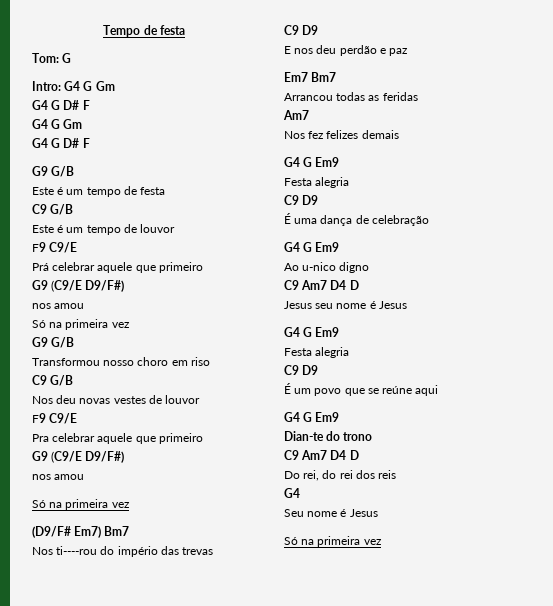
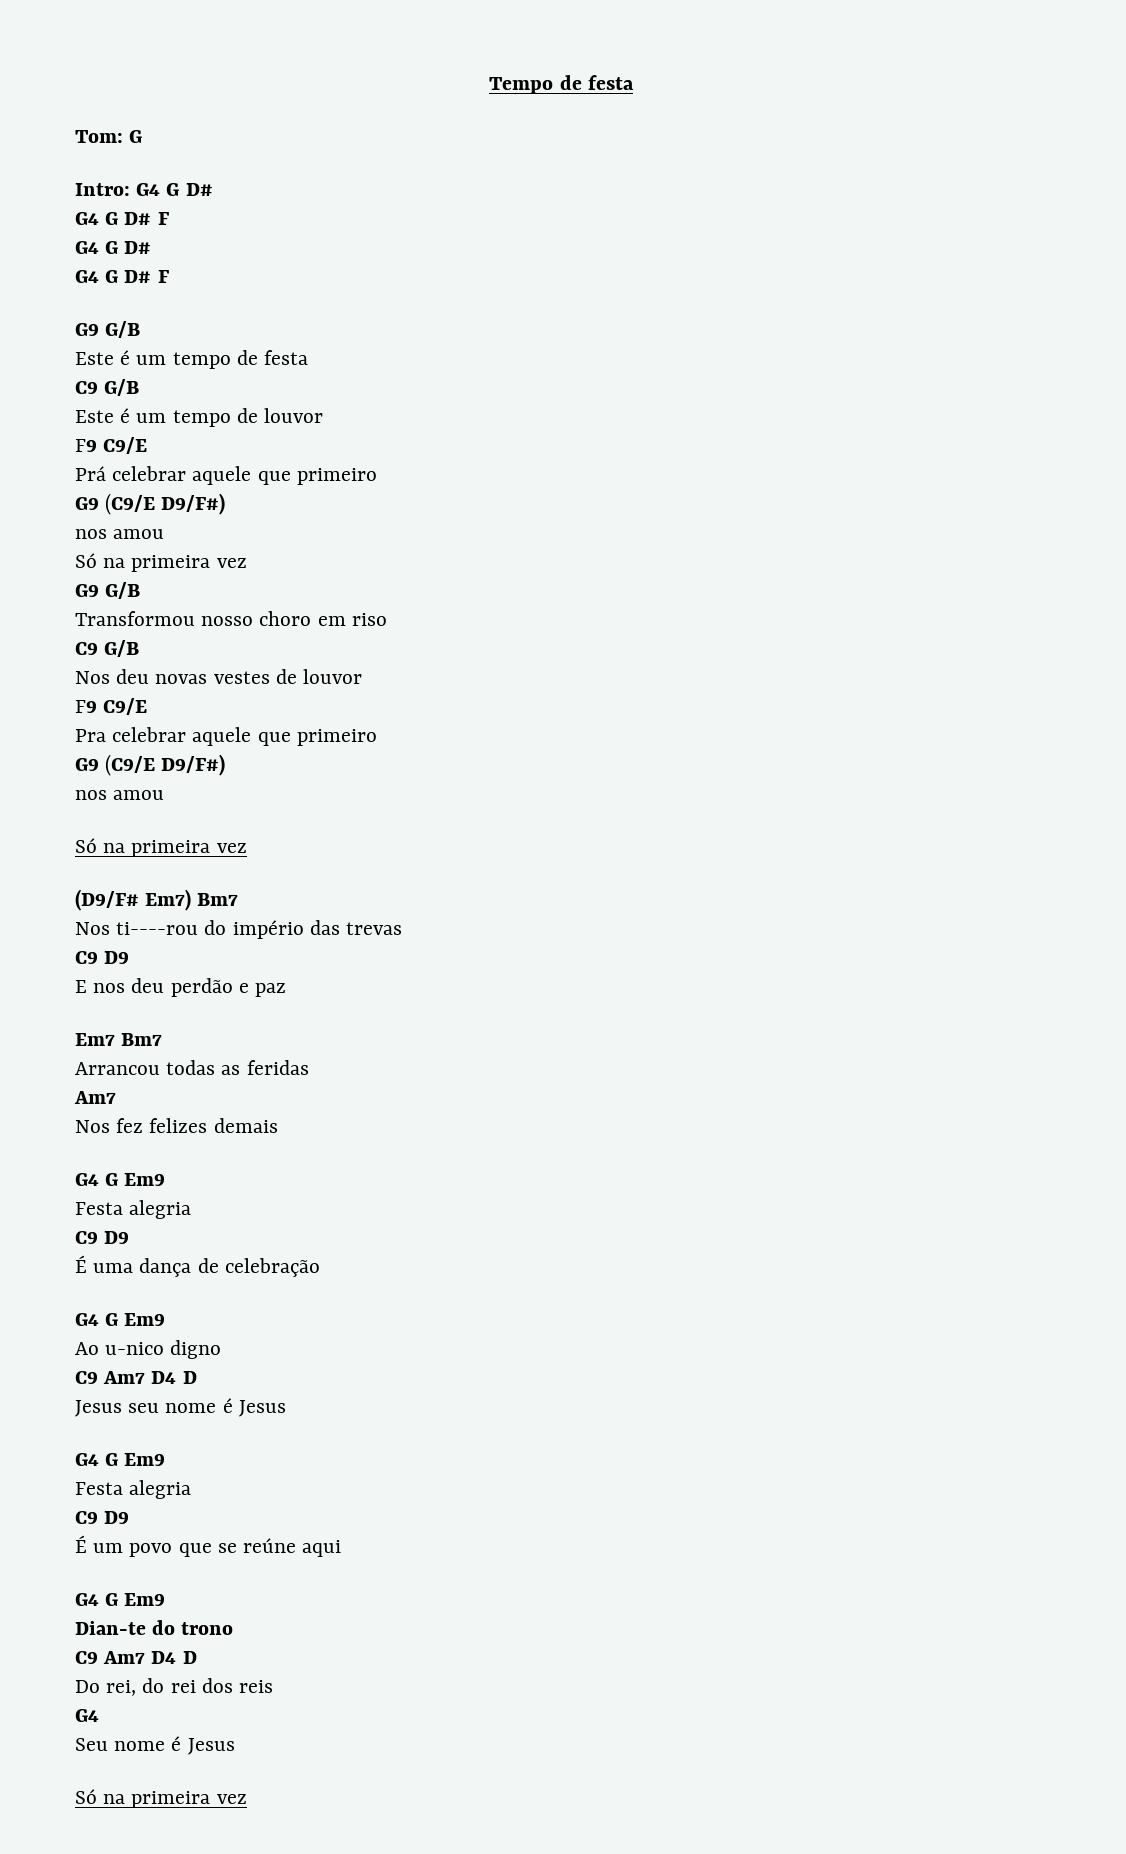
[95,81,115,91] Gm -> [185,183,213,196] D#
[63,119,83,129] Gm -> [124,241,152,254] D#

